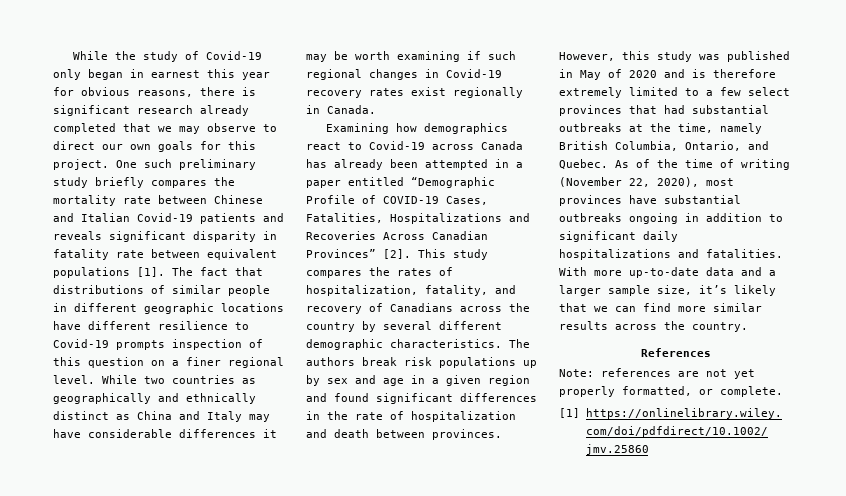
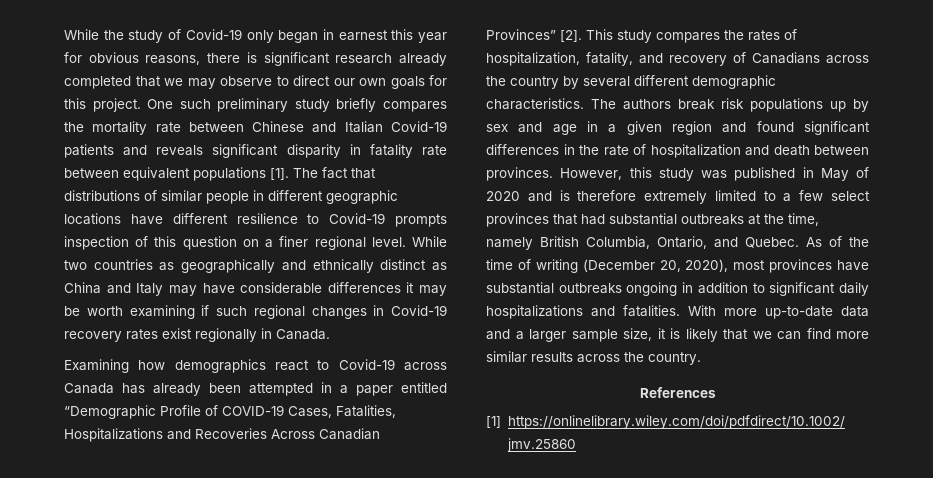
[559,177,650,187] (November 22, -> [582,259,681,272] (December 20,
[699,285,727,294] it’s -> [657,328,680,339] it is
[559,368,755,379] [559,386,783,397] // Note: references are not yet properly formatted, or complete. -> (716, 392) none

